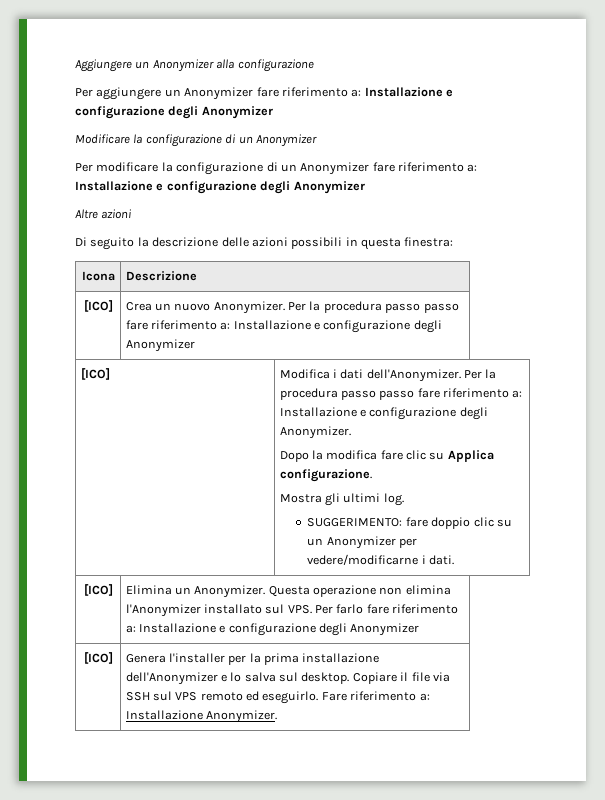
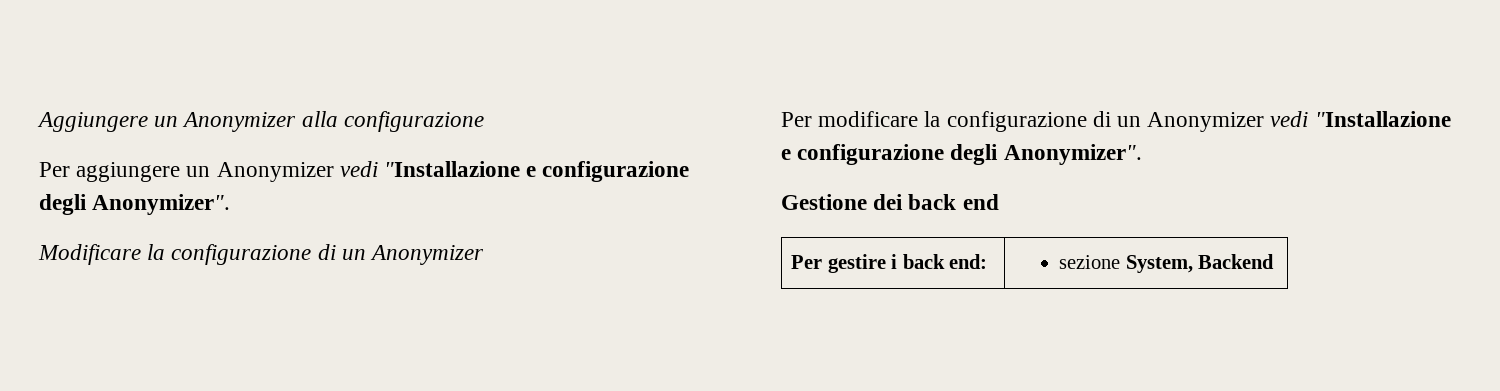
[256,87,453,97] [75,106,273,119] fare riferimento a: Installazione e configurazione degli Anonymizer -> [339,161,690,182] [39,194,231,215] vedi "Installazione e configurazione degli Anonymizer".
[372,162,478,172] [75,181,365,194] [75,209,132,219] [75,237,454,250] [81,271,115,281] [125,271,197,281] [83,300,113,312] [125,301,459,314] [125,320,442,333] [125,339,195,352] [80,368,110,380] [279,369,497,382] [279,388,523,400] [279,407,488,420] [279,426,351,439] [279,450,494,462] [279,469,372,482] [279,493,404,506] [307,517,512,529] [307,536,418,549] [307,554,455,565] [83,584,113,596] [125,585,451,598] [125,604,459,617] [125,623,420,636] [83,652,113,664] [125,653,380,665] [125,672,450,685] [125,691,430,704] [125,710,277,723] fare riferimento a: Installazione e configurazione degli Anonymizer // Altre azioni // Di seguito la descrizione delle azioni possibili in questa finestra: // Icona | Descrizione // [ICO] | Crea un nuovo Anonymizer. Per la procedura passo passo fare riferimento a: Installazione e configurazione degli Anonymizer // [ICO] | Modifica i dati dell'Anonymizer. Per la procedura passo passo fare riferimento a: Installazione e configurazione degli Anonymizer. // Dopo la modifica fare clic su Applica configurazione. // Mostra gli ultimi log. // SUGGERIMENTO: fare doppio clic su un Anonymizer per vedere/modificarne i dati. // [ICO] | Elimina un Anonymizer. Questa operazione non elimina l'Anonymizer installato sul VPS. Per farlo fare riferimento a: Installazione e configurazione degli Anonymizer // [ICO] | Genera l'installer per la prima installazione dell'Anonymizer e lo salva sul desktop. Copiare il file via SSH sul VPS remoto ed eseguirlo. Fare riferimento a: Installazione Anonymizer. -> [1270,111,1451,127] [781,144,1142,165] [781,194,999,210] [790,254,988,273] [1059,254,1275,273] vedi "Installazione e configurazione degli Anonymizer". // Gestione dei back end // Per gestire i back end: | sezione System, Backend

